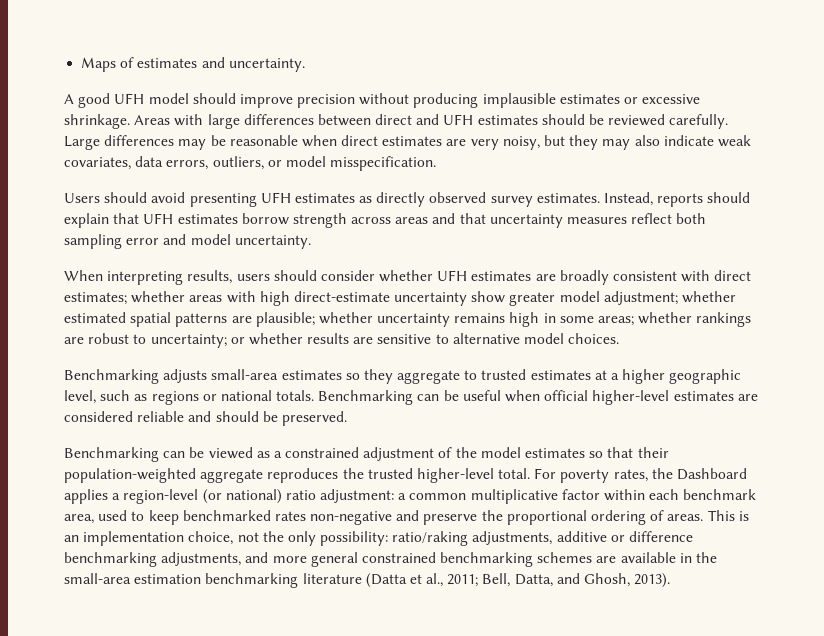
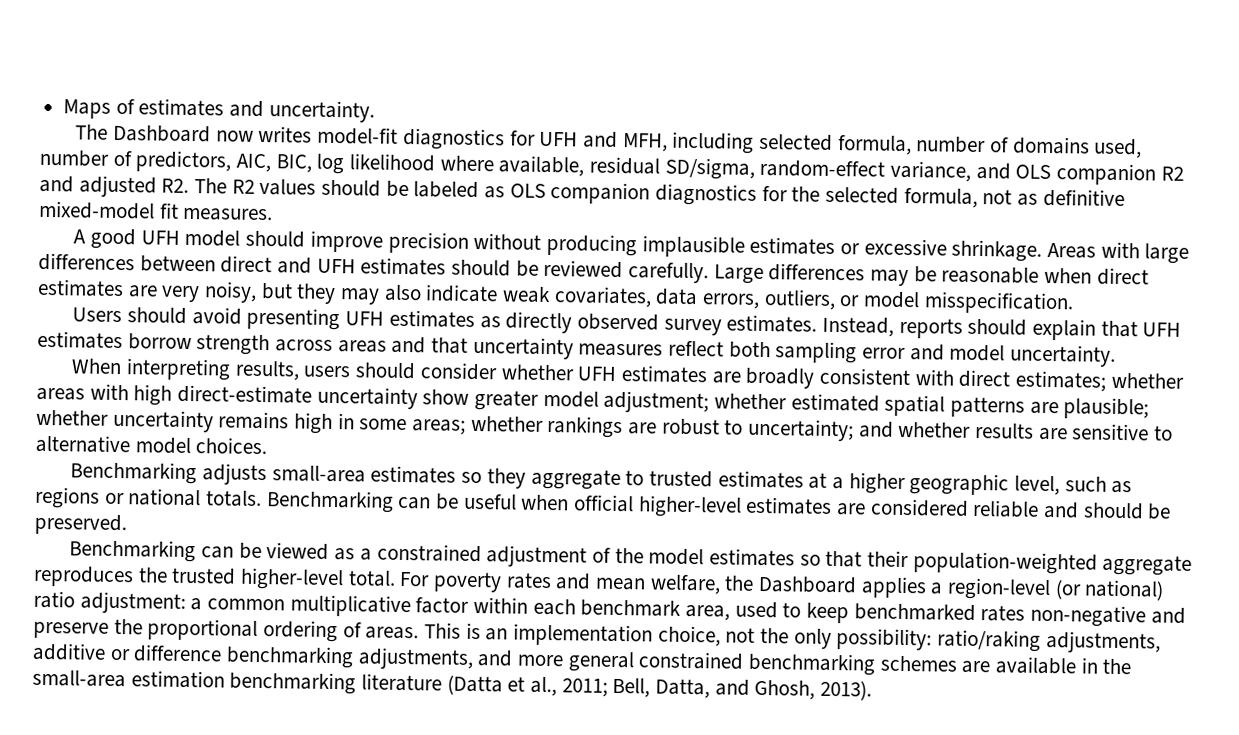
(305, 65) none -> [75,124,1143,159] [39,149,1184,186] [39,175,1125,208] [39,200,274,222] // The Dashboard now writes model-fit diagnostics for UFH and MFH, including selected formula, number of domains used, number of predictors, AIC, BIC, log likelihood where available, residual SD/sigma, random-effect variance, and OLS companion R2 and adjusted R2. The R2 values should be labeled as OLS companion diagnostics for the selected formula, not as definitive mixed-model fit measures.
[230,337,245,344] or -> [858,421,894,438] and
[613,469,648,482] rates, -> [505,572,721,595] rates and mean welfare,

